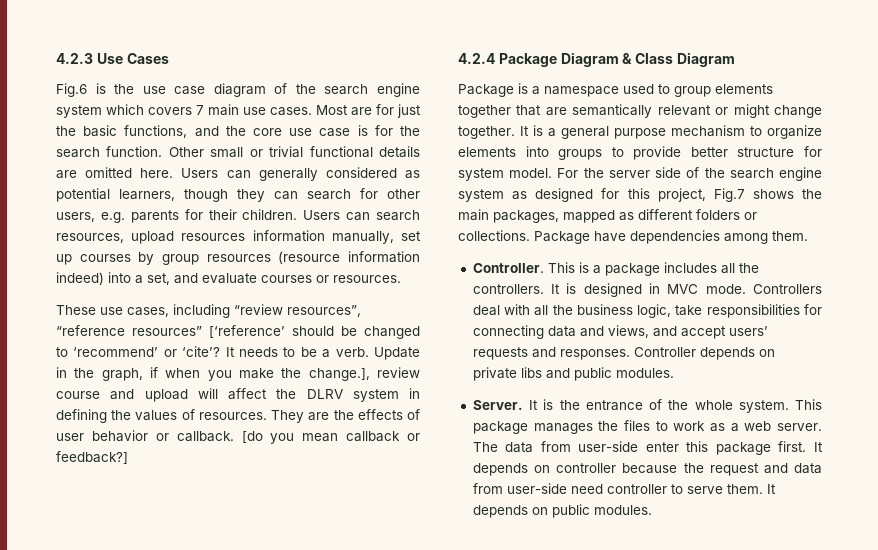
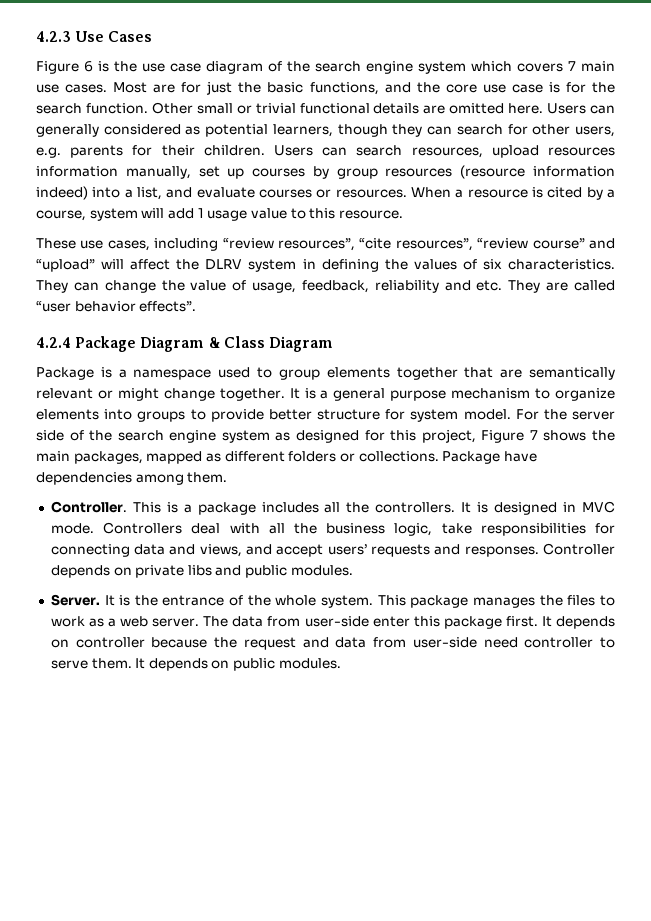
[56,83,87,97] Fig.6 -> [36,61,93,74] Figure 6
[147,273,170,285] set, -> [137,187,163,200] list,
(401, 279) none -> [411,187,615,200] [36,208,403,221] When a resource is cited by a course, system will add 1 usage value to this resource.
[56,325,420,339] [56,346,420,360] [56,367,420,381] [56,389,188,402] “reference resources” [‘reference’ should be changed to ‘recommend’ or ‘cite’? It needs to be a verb. Update in the graph, if when you make the change.], review course and upload -> [359,238,615,251] [36,259,95,272] “cite resources”, “review course” and “upload”
[198,409,421,423] [56,430,420,444] [56,451,128,464] resources. They are the effects of user behavior or callback. [do you mean callback or feedback?] -> [482,259,615,270] [36,280,616,293] [36,301,197,312] six characteristics. They can change the value of usage, feedback, reliability and etc. They are called “user behavior effects”.
[713,188,745,202] Fig.7 -> [481,430,538,443] Figure 7

